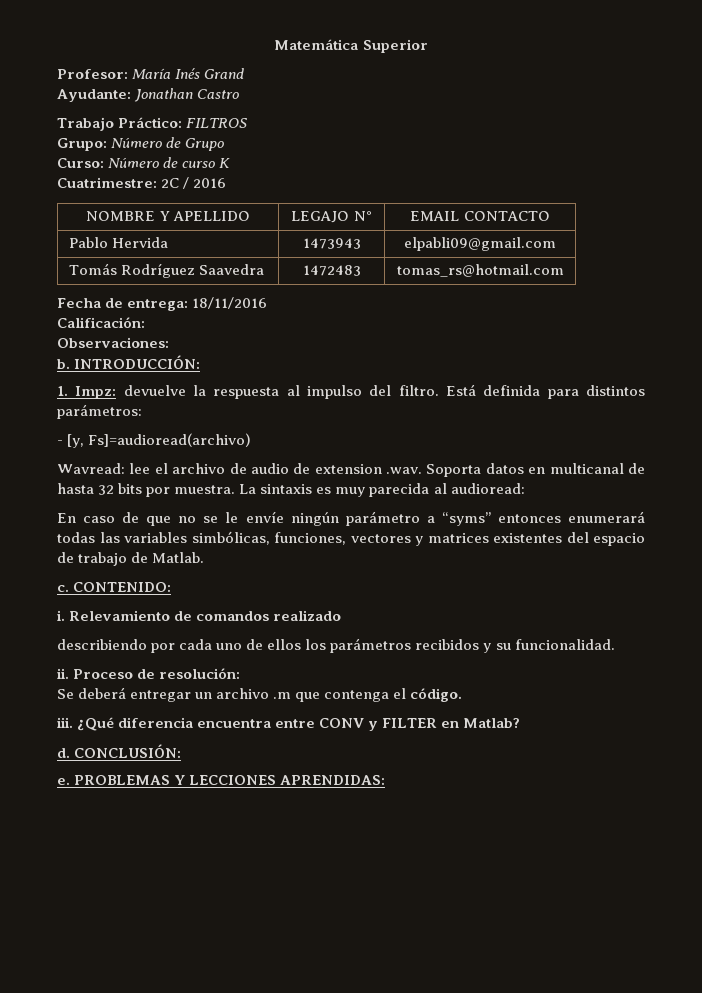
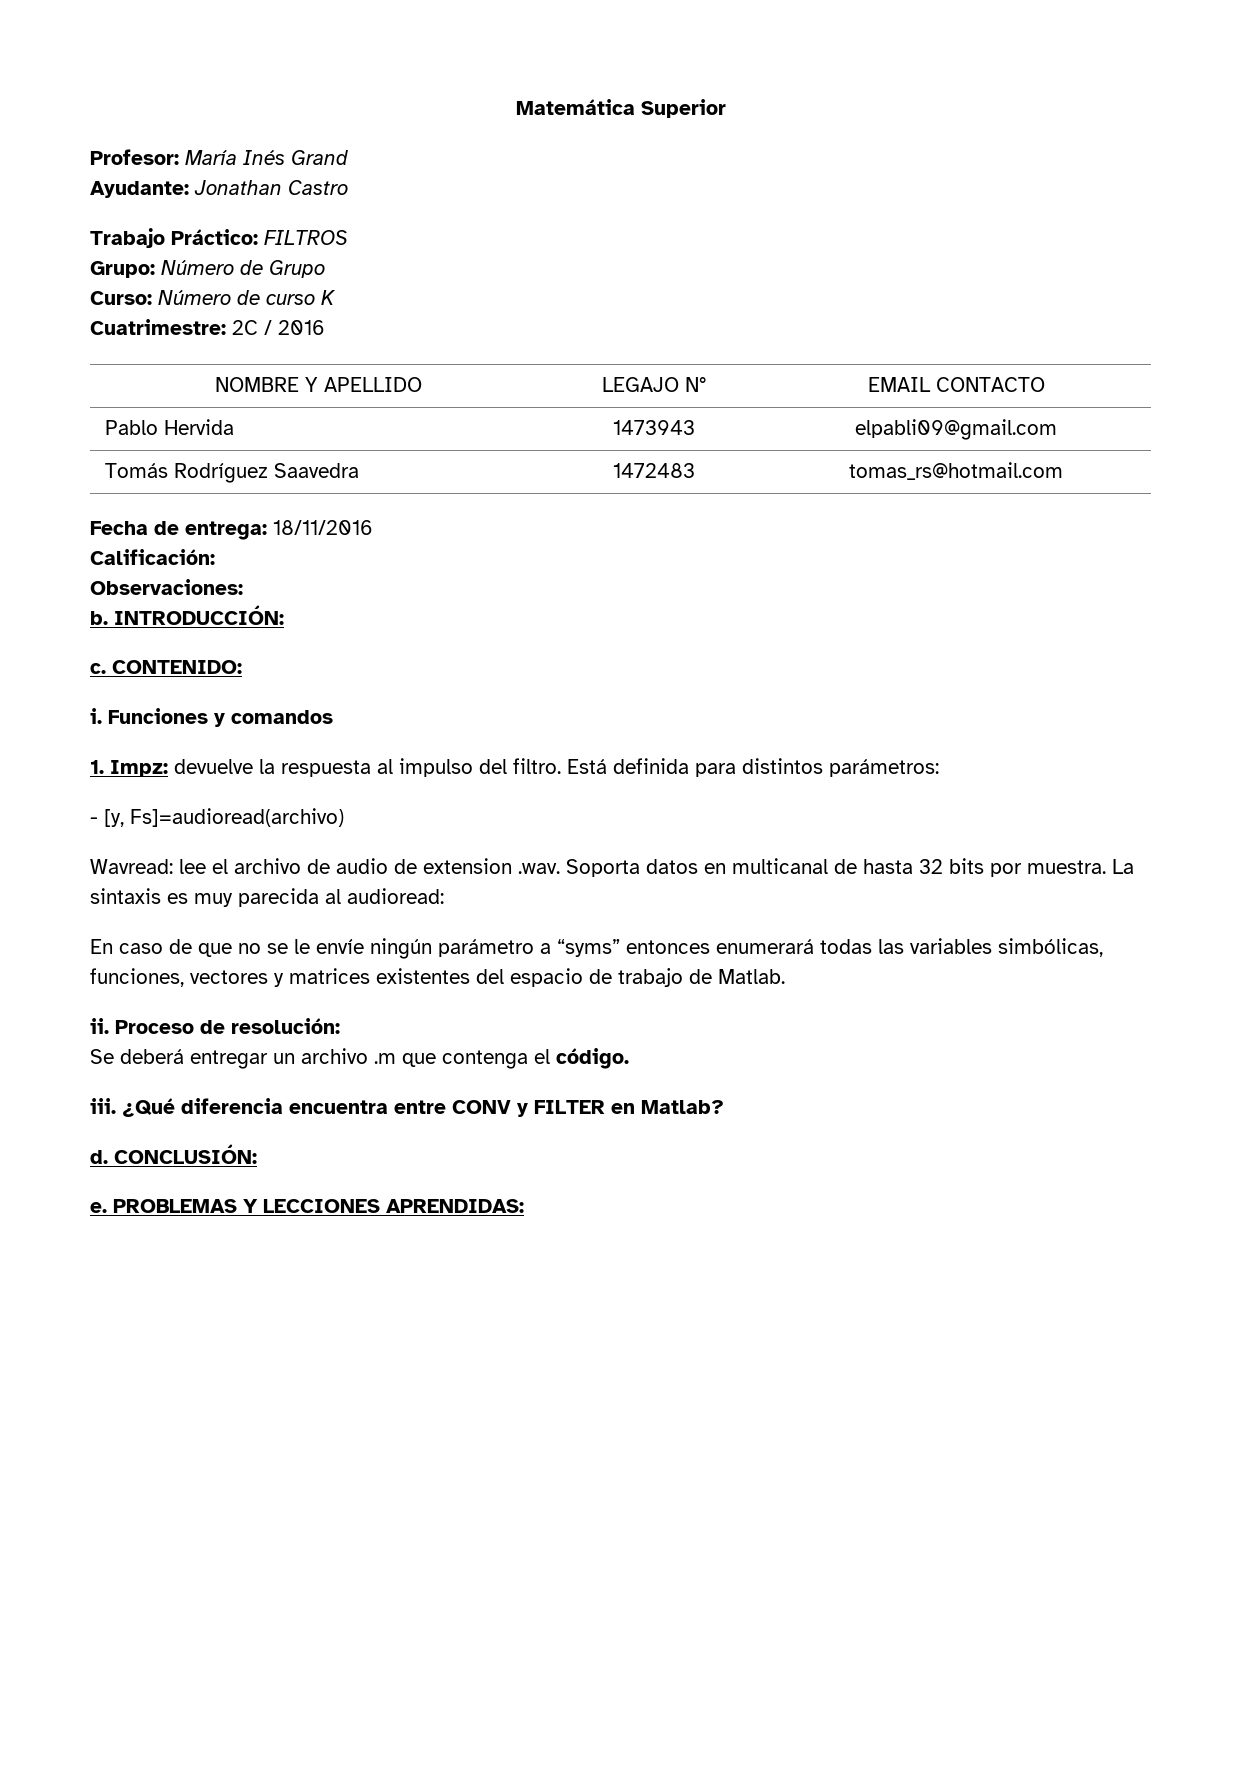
(201, 362) none -> [90,660,242,674] [90,708,333,727] // c. CONTENIDO: // i. Funciones y comandos
[57,582,172,592] [57,610,342,621] [57,638,615,653] // c. CONTENIDO: // i. Relevamiento de comandos realizado // describiendo por cada uno de ellos los parámetros recibidos y su funcionalidad. -> (785, 976) none

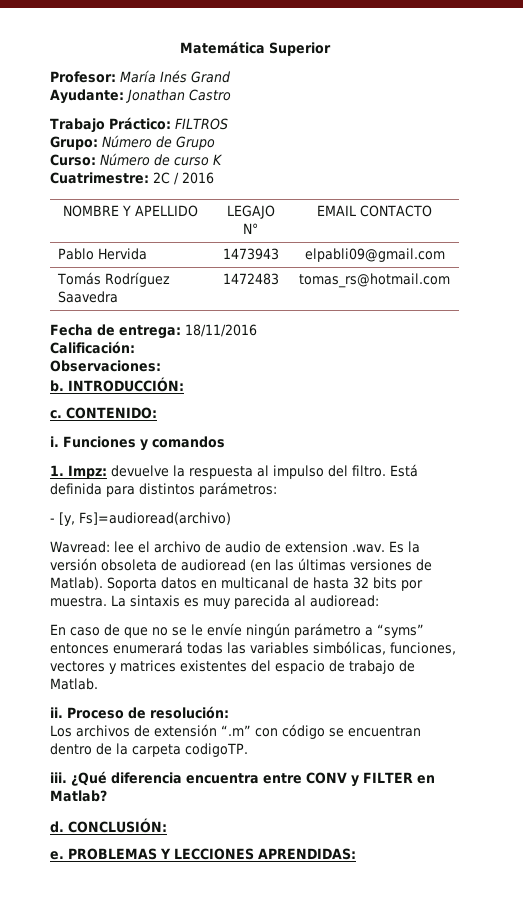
(560, 868) none -> [388,541,420,553] [50,558,432,572] [50,577,103,590] Es la versión obsoleta de audioread (en las últimas versiones de Matlab).
[90,1048,629,1069] Se deberá entregar un archivo .m que contenga el código. -> [50,724,421,739] [50,743,248,757] Los archivos de extensión “.m” con código se encuentran dentro de la carpeta codigoTP.

